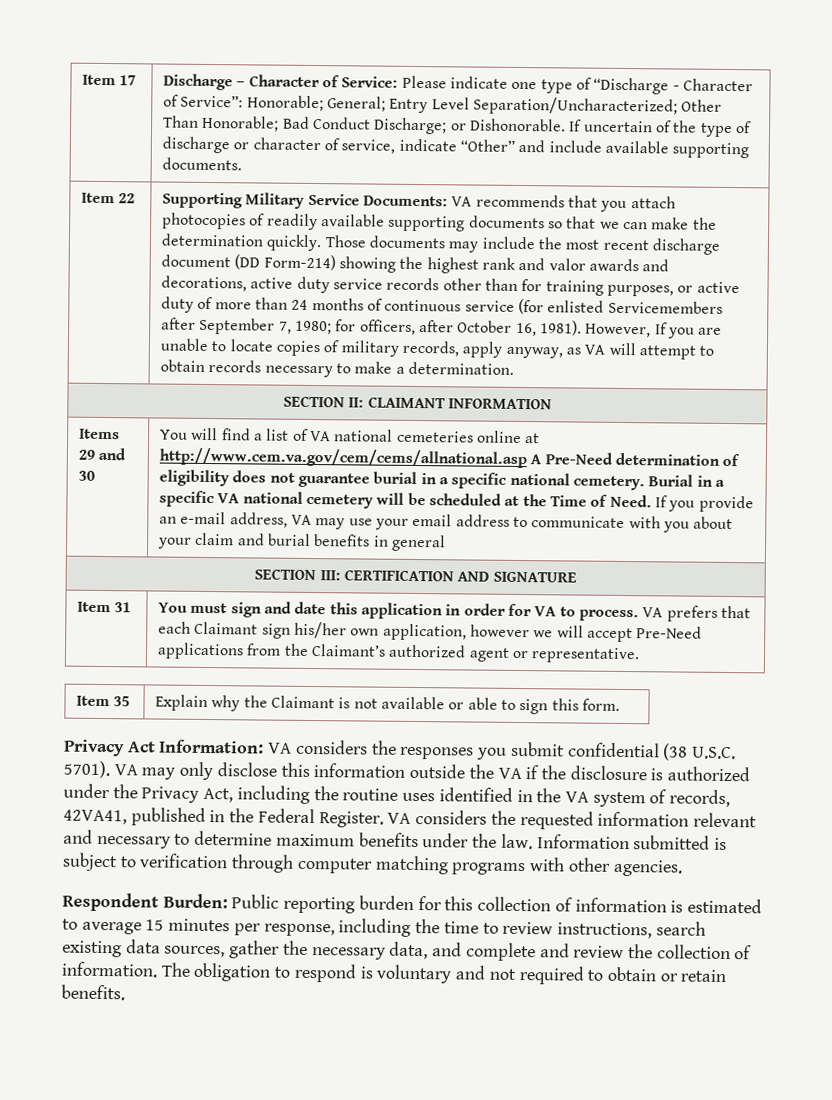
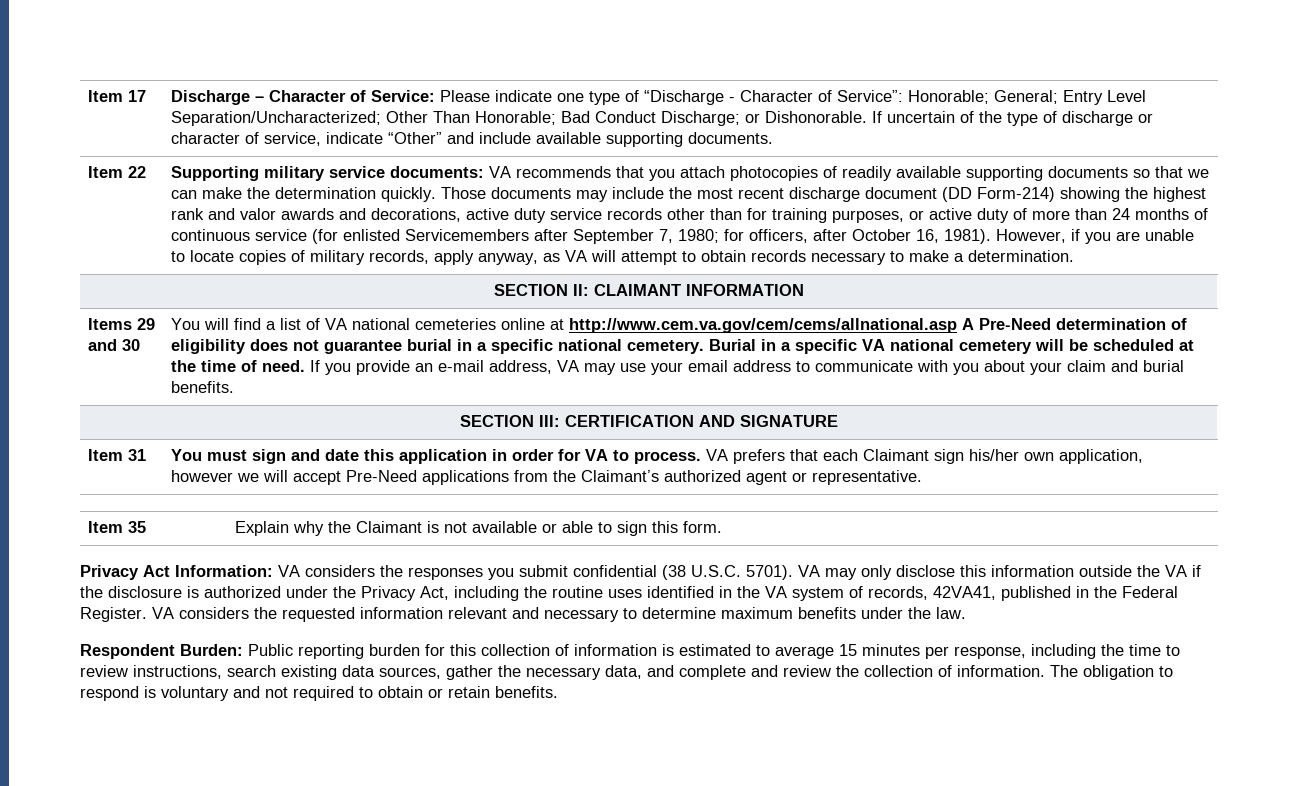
[245,192,449,209] Military Service Documents: -> [264,166,485,181] military service documents:
[654,322,668,335] If -> [1071,229,1081,241] if
[550,494,652,508] Time of Need. -> [201,360,306,372] time of need.
[314,534,447,552] benefits in general -> [171,381,235,393] benefits.
[536,834,727,850] [62,852,683,877] Information submitted is subject to verification through computer matching programs with other agencies. -> (966, 613) none

